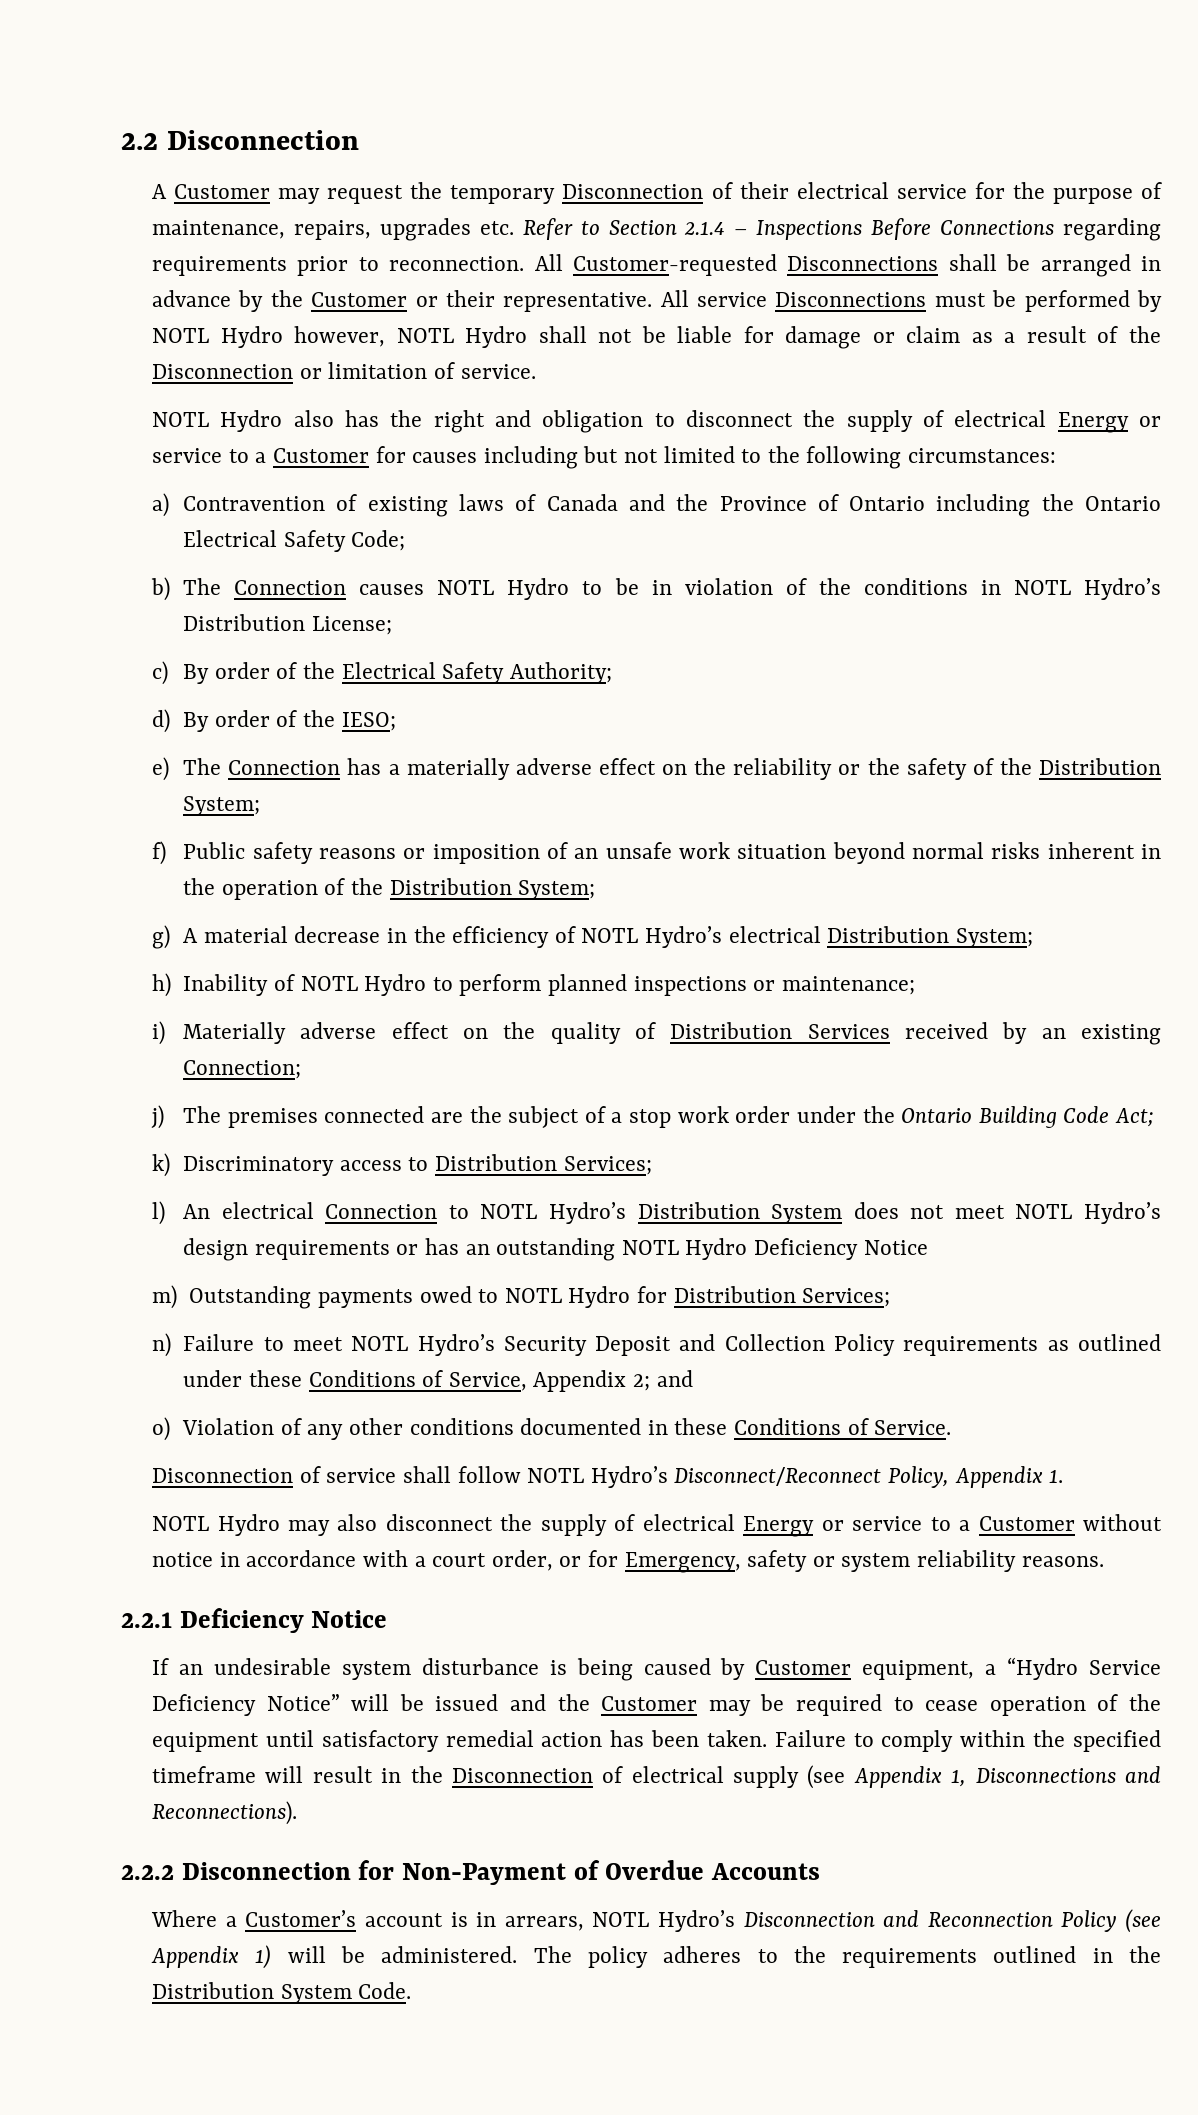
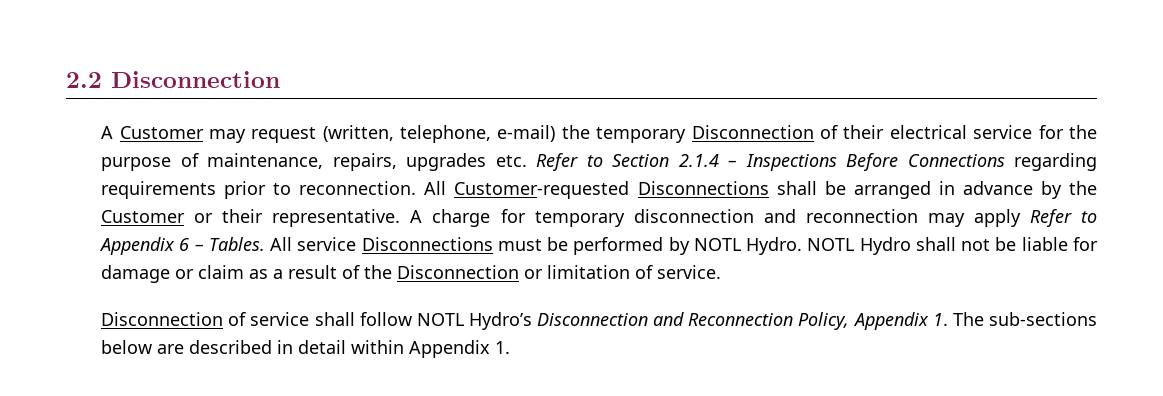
(404, 194) none -> [322,125,556,143] (written, telephone, e-mail)
(653, 302) none -> [410,209,1097,227] [99,237,265,255] A charge for temporary disconnection and reconnection may apply Refer to Appendix 6 – Tables.
[220,326,386,348] Hydro however, -> [746,237,803,255] Hydro.
[152,410,1161,433] [152,446,1057,469] [152,493,1161,517] [183,530,406,552] [151,577,1161,601] [183,614,392,635] [152,661,612,685] [152,709,396,733] [152,757,1162,781] [183,796,261,816] [152,841,1161,865] [183,878,596,900] [152,925,1033,949] [152,973,915,997] [152,1021,1161,1045] [183,1060,302,1079] [151,1105,1155,1129] [152,1153,652,1177] [152,1201,1161,1225] [183,1238,928,1261] [152,1285,891,1309] [152,1333,1162,1357] [183,1370,693,1392] [152,1417,952,1441] // NOTL Hydro also has the right and obligation to disconnect the supply of electrical Energy or service to a Customer for causes including but not limited to the following circumstances: // a) Contravention of existing laws of Canada and the Province of Ontario including the Ontario Electrical Safety Code; // b) The Connection causes NOTL Hydro to be in violation of the conditions in NOTL Hydro’s Distribution License; // c) By order of the Electrical Safety Authority; // d) By order of the IESO; // e) The Connection has a materially adverse effect on the reliability or the safety of the Distribution System; // f) Public safety reasons or imposition of an unsafe work situation beyond normal risks inherent in the operation of the Distribution System; // g) A material decrease in the efficiency of NOTL Hydro’s electrical Distribution System; // h) Inability of NOTL Hydro to perform planned inspections or maintenance; // i) Materially adverse effect on the quality of Distribution Services received by an existing Connection; // j) The premises connected are the subject of a stop work order under the Ontario Building Code Act; // k) Discriminatory access to Distribution Services; // l) An electrical Connection to NOTL Hydro’s Distribution System does not meet NOTL Hydro’s design requirements or has an outstanding NOTL Hydro Deficiency Notice // m) Outstanding payments owed to NOTL Hydro for Distribution Services; // n) Failure to meet NOTL Hydro’s Security Deposit and Collection Policy requirements as outlined under these Conditions of Service, Appendix 2; and // o) Violation of any other conditions documented in these Conditions of Service. -> (722, 272) none
[674,1467,882,1486] Disconnect/Reconnect -> [537,312,794,326] Disconnection and Reconnection
[152,1514,1162,1537] [152,1550,1104,1573] [121,1608,388,1633] [152,1657,1161,1681] [152,1694,1161,1716] [152,1730,1162,1752] [152,1765,1162,1789] [152,1801,298,1825] [121,1860,821,1885] [151,1909,1161,1933] [151,1945,1162,1969] [152,1982,412,2004] // NOTL Hydro may also disconnect the supply of electrical Energy or service to a Customer without notice in accordance with a court order, or for Emergency, safety or system reliability reasons. // 2.2.1 Deficiency Notice // If an undesirable system disturbance is being caused by Customer equipment, a “Hydro Service Deficiency Notice” will be issued and the Customer may be required to cease operation of the equipment until satisfactory remedial action has been taken. Failure to comply within the specified timeframe will result in the Disconnection of electrical supply (see Appendix 1, Disconnections and Reconnections). // 2.2.2 Disconnection for Non-Payment of Overdue Accounts // Where a Customer’s account is in arrears, NOTL Hydro’s Disconnection and Reconnection Policy (see Appendix 1) will be administered. The policy adheres to the requirements outlined in the Distribution System Code. -> [952,312,1097,326] [101,340,511,358] The sub-sections below are described in detail within Appendix 1.

